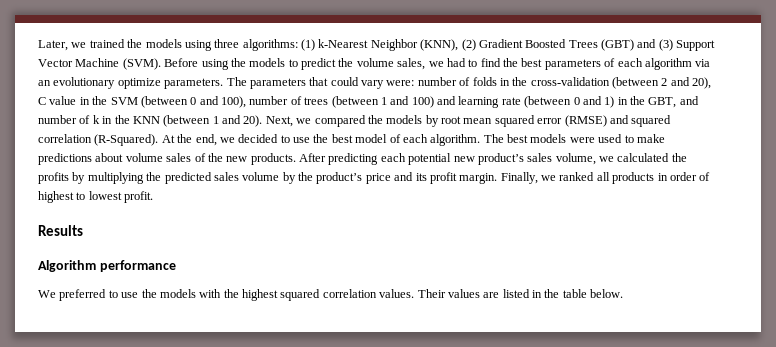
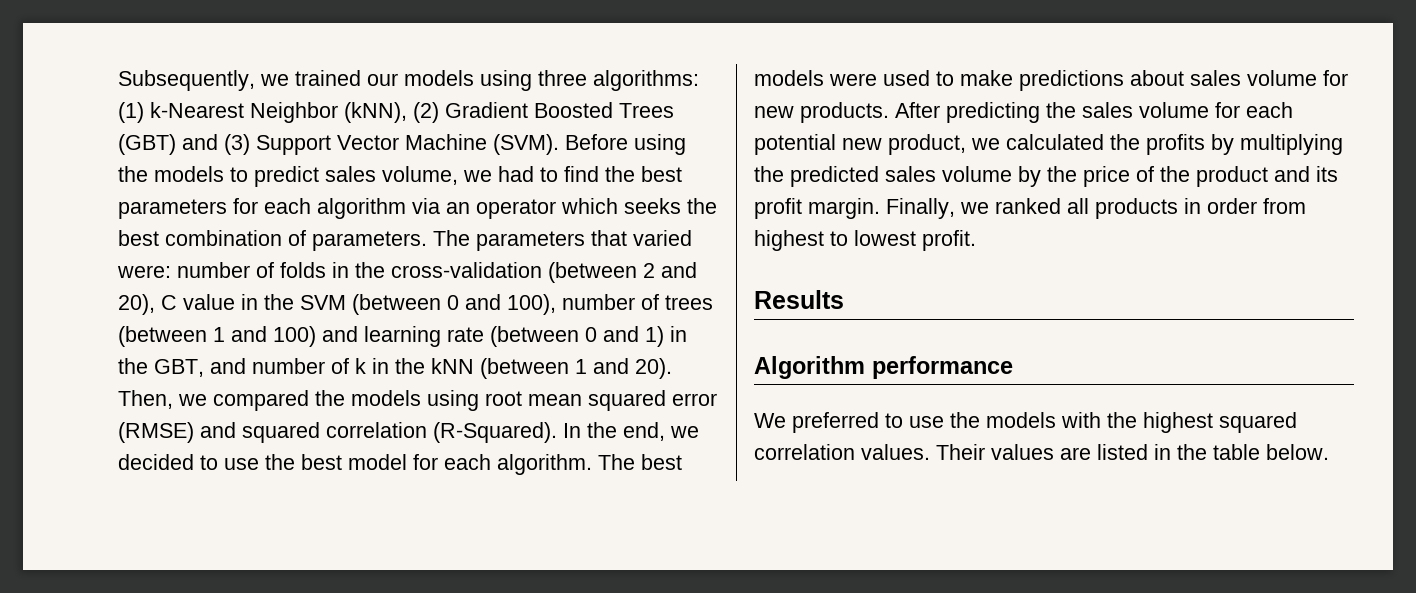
[38,40,68,51] Later, -> [118,70,255,91] Subsequently,
[127,39,143,48] the -> [367,73,398,86] our
[420,39,459,51] (KNN), -> [344,102,407,123] (kNN),
[338,58,426,70] the volume sales, -> [325,166,458,185] sales volume,
[604,58,616,67] of -> [233,198,258,214] for
[53,77,161,89] evolutionary optimize -> [476,198,717,219] [118,230,306,246] operator which seeks the best combination of
[330,77,384,89] could vary -> [633,230,692,246] varied
[132,116,160,124] KNN -> [431,358,474,374] kNN
[265,116,293,127] Next, -> [118,390,173,409] Then,
[425,115,439,127] by -> [427,390,479,411] using
[161,135,175,143] At -> [563,423,581,438] In
[389,134,401,143] of -> [413,454,438,470] for
[125,153,596,165] volume sales of the new products. After predicting each potential new product’s sales volume, -> [1190,70,1348,86] [754,102,1293,123] [754,134,966,155] sales volume for new products. After predicting the sales volume for each potential new product,
[316,172,391,184] product’s price -> [1083,166,1268,187] price of the product
[699,172,711,181] of -> [1263,198,1306,214] from

